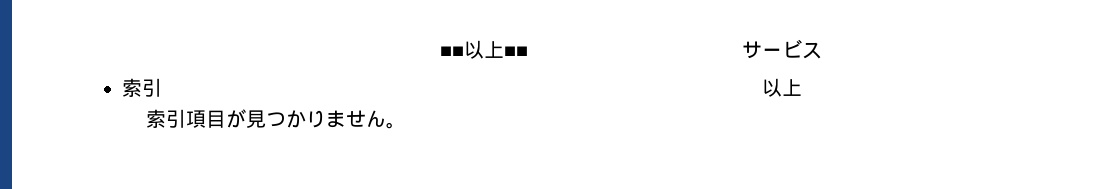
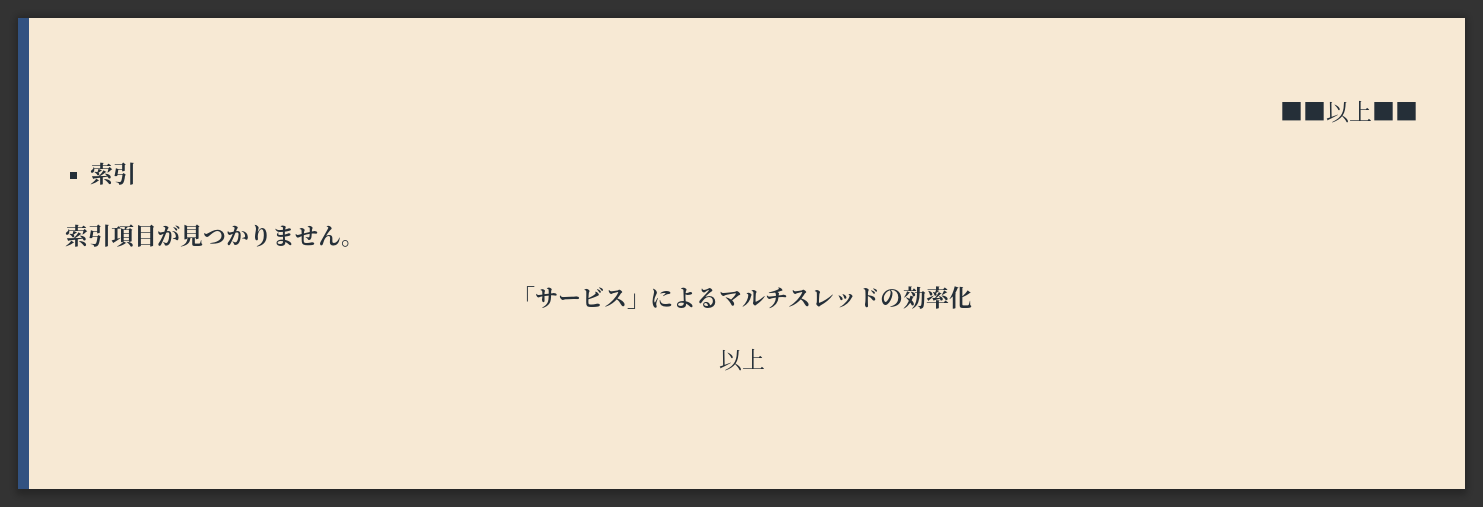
(406, 125) none -> [511,286,535,306] 「
(822, 50) none -> [626,286,972,309] 」によるマルチスレッドの効率化

